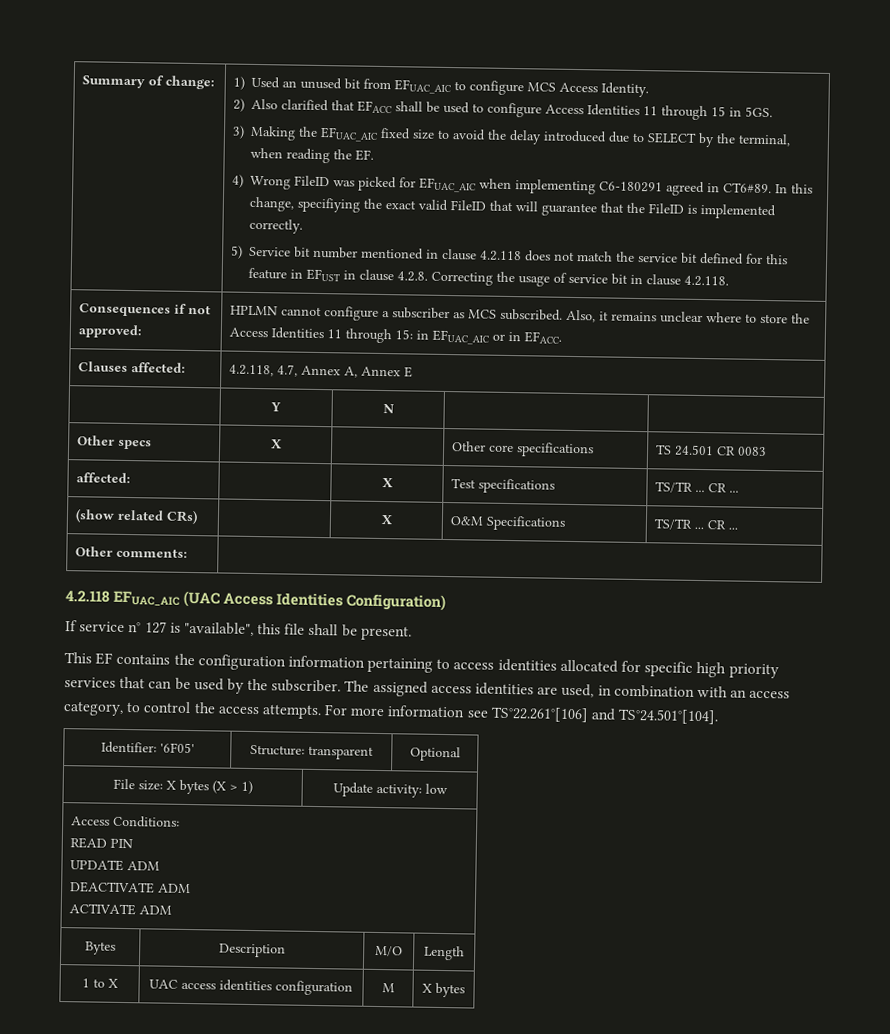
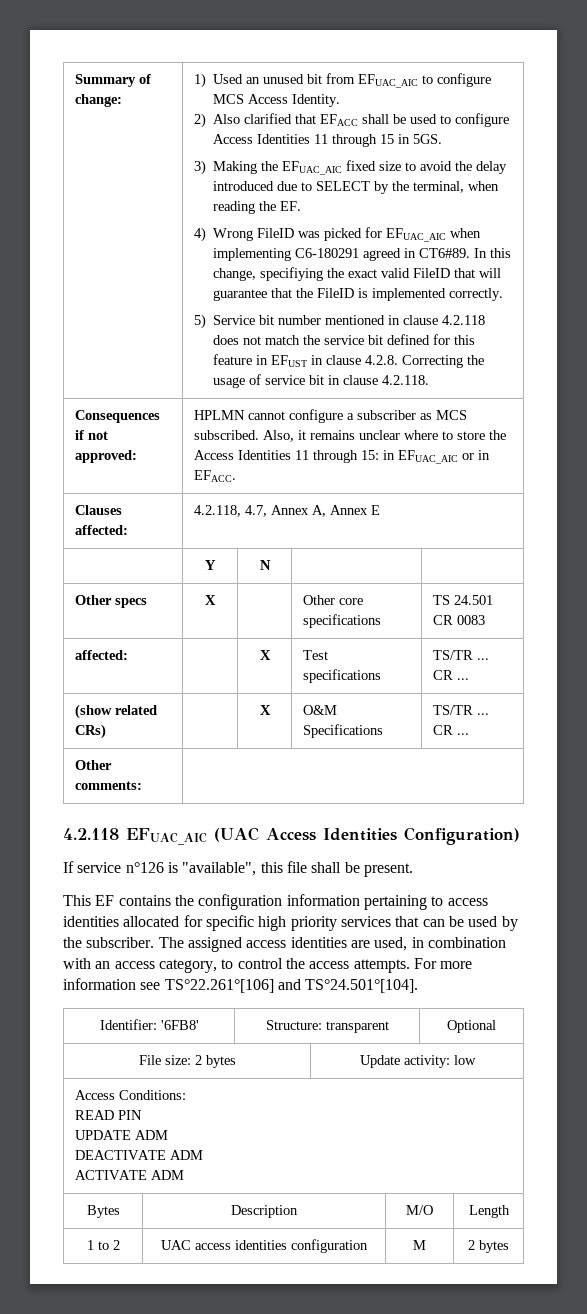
[128,621,167,634] n° 127 -> [125,862,164,873] n°126
[159,742,195,754] '6F05' -> [160,1020,199,1030] '6FB8'
[165,779,253,795] X bytes (X > 1) -> [194,1055,236,1068] 2 bytes
[107,978,119,988] X -> [112,1240,120,1250] 2
[422,983,433,993] X -> [468,1240,475,1250] 2

